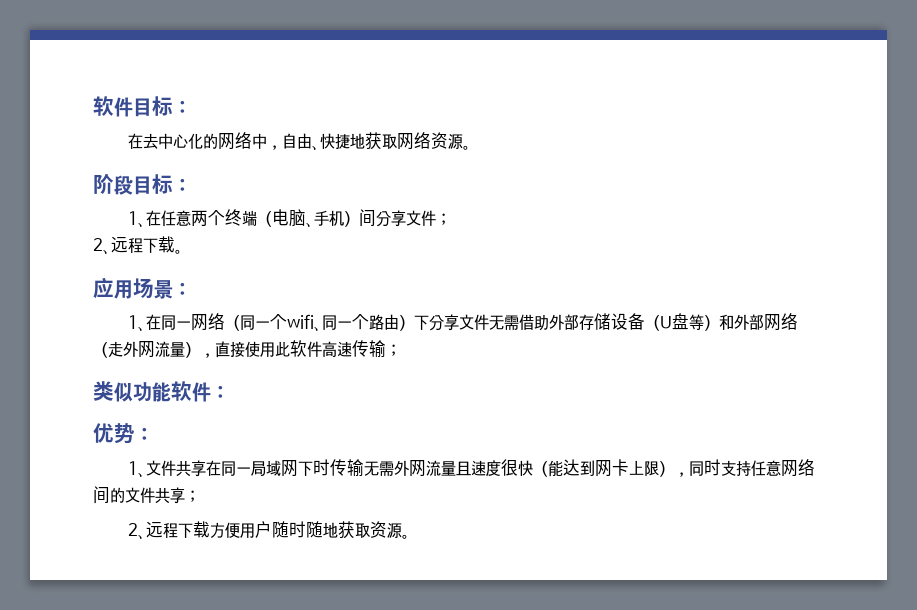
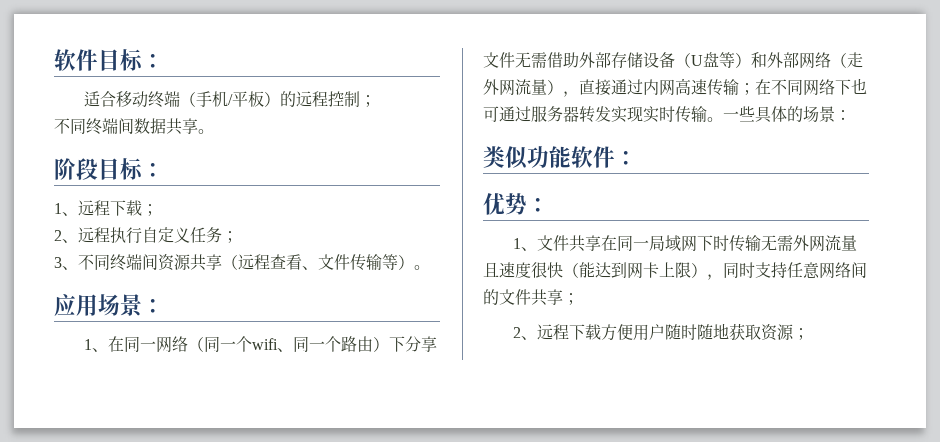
[127,132,463,151] 在去中心化的网络中，自由、快捷地获取网络资源 -> [84,91,377,108] [54,118,198,135] 适合移动终端（手机/平板）的远程控制； // 不同终端间数据共享
[145,209,451,228] [93,236,175,255] 在任意两个终端（电脑、手机）间分享文件； // 2、远程下载 -> [78,200,158,216] [54,227,238,244] [54,254,414,271] 远程下载； // 2、远程执行自定义任务； // 3、不同终端间资源共享（远程查看、文件传输等）
[245,340,322,357] 使用此软件 -> [611,79,675,96] 通过内网
(401, 350) none -> [755,78,867,96] [483,106,851,123] 在不同网络下也可通过服务器转发实现实时传输。一些具体的场景：
[401,534,410,539] 。 -> [793,328,810,340] ；

